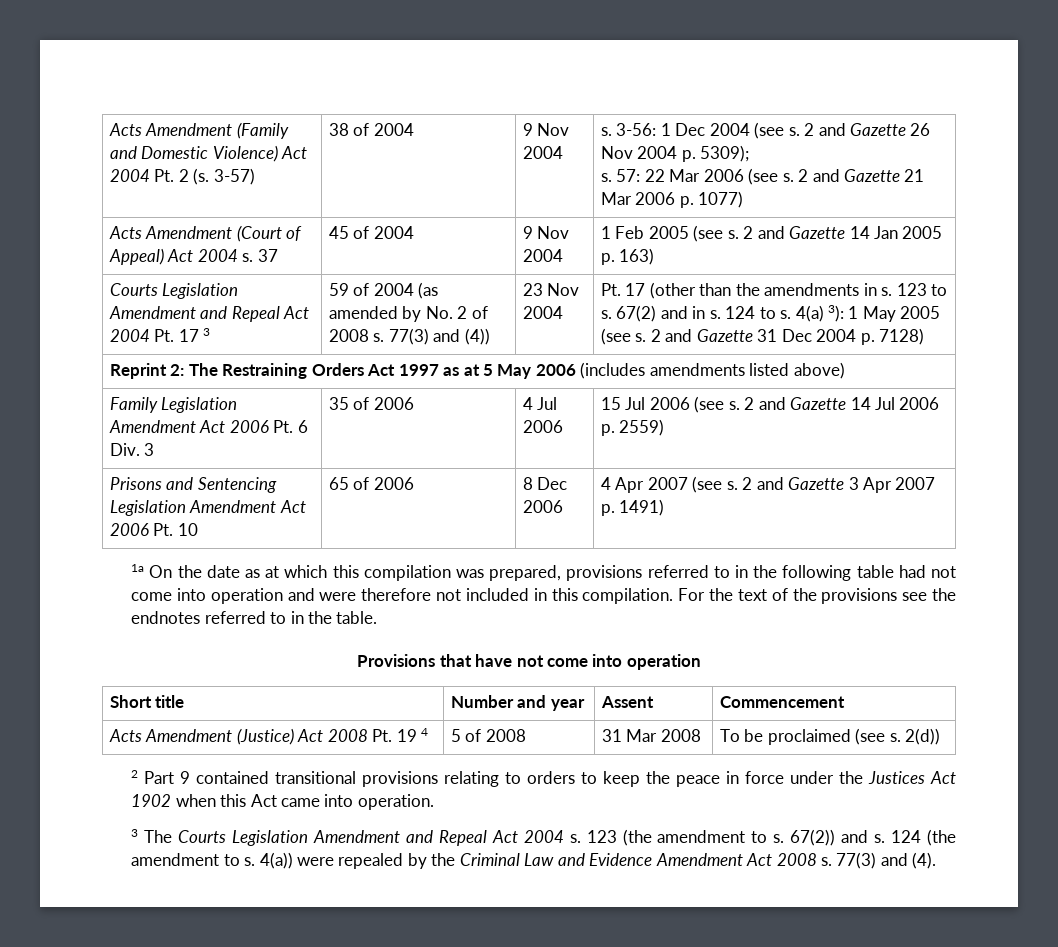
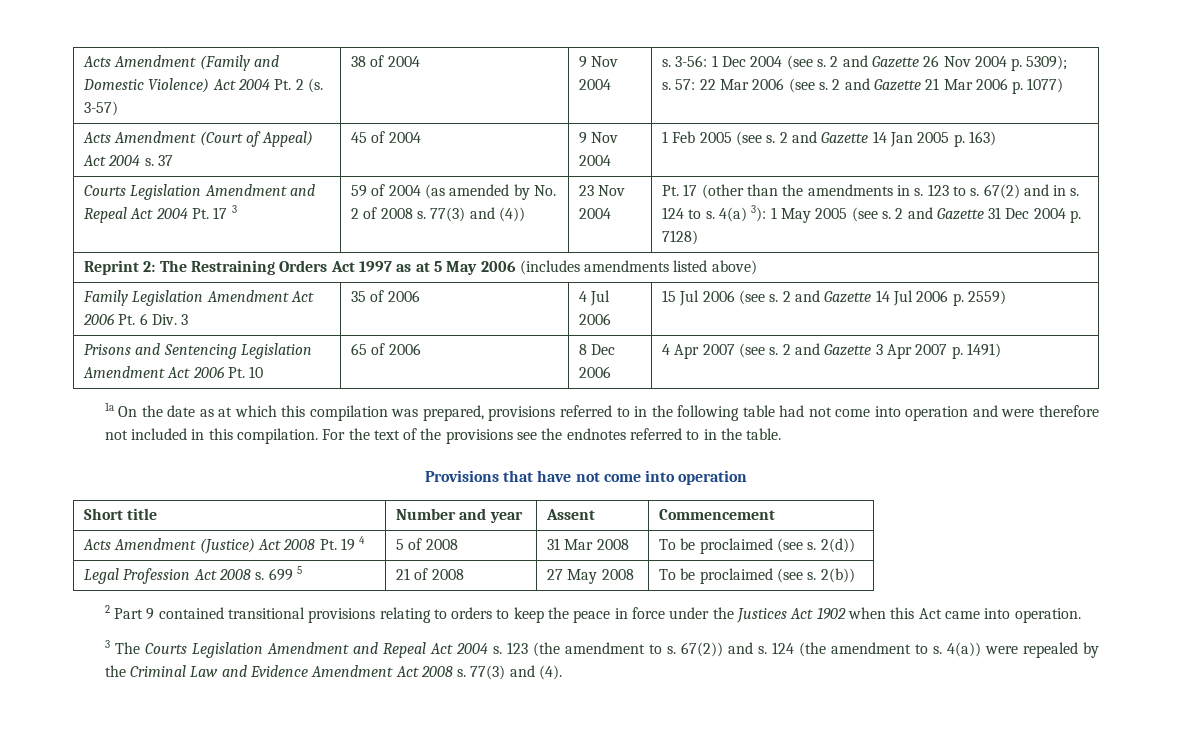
(941, 736) none -> [83,566,302,584] [395,568,464,580] [546,569,634,584] [658,568,855,584] // Legal Profession Act 2008 s. 699 5 | 21 of 2008 | 27 May 2008 | To be proclaimed (see s. 2(b))

